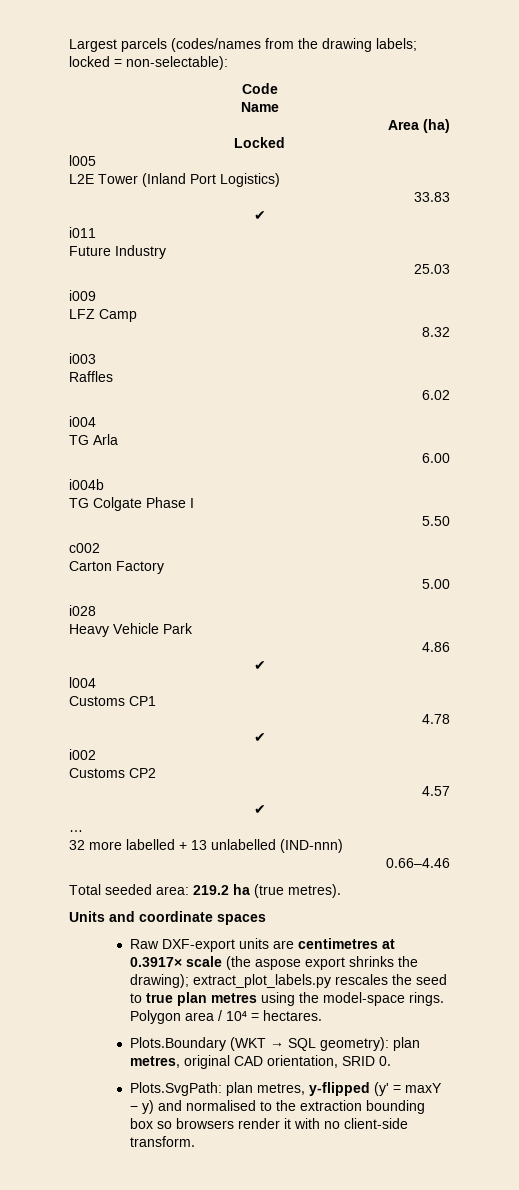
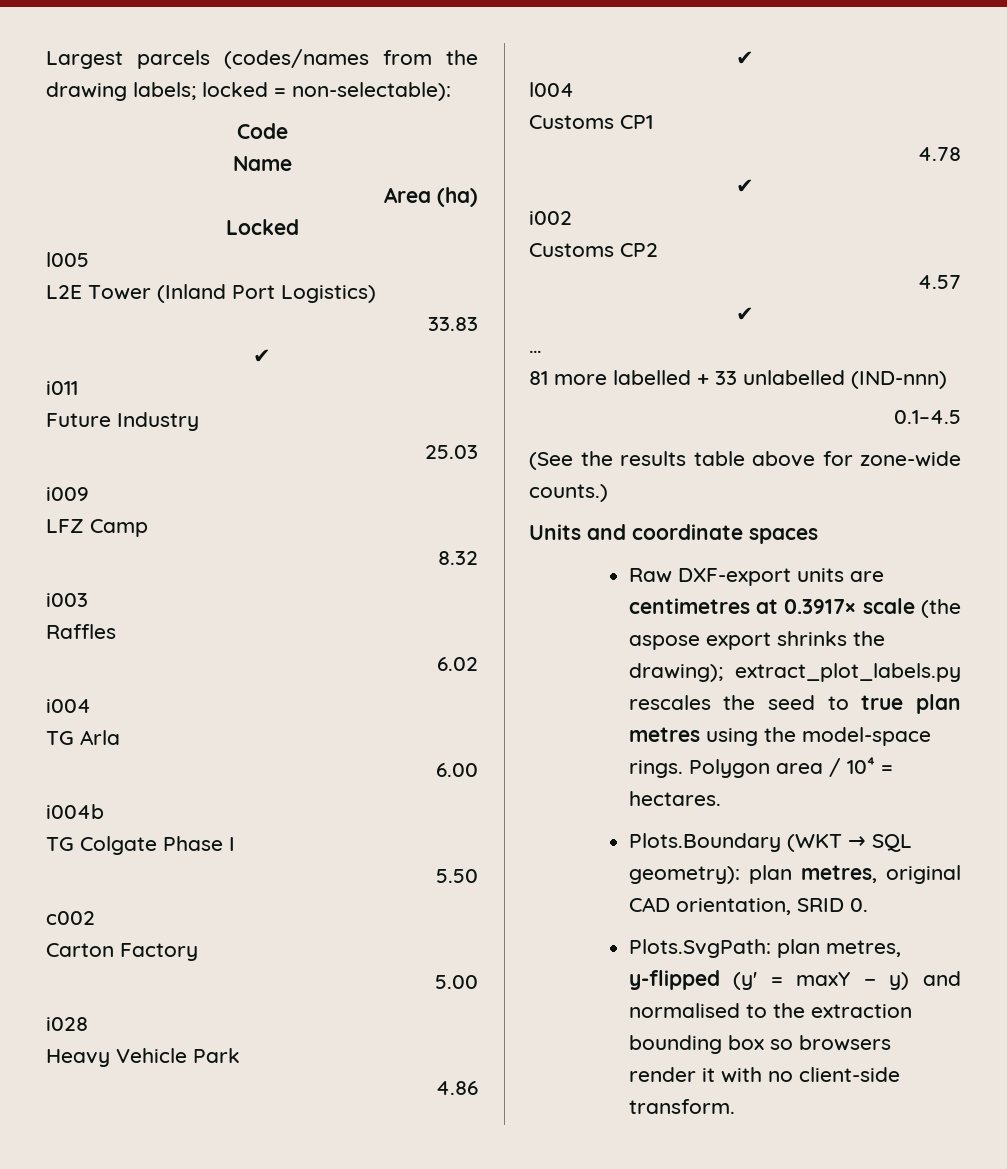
[69,840,85,850] 32 -> [529,371,548,385] 81
[191,840,207,850] 13 -> [715,371,737,385] 33
[386,858,450,868] [69,884,341,898] 0.66–4.46 // Total seeded area: 219.2 ha (true metres). -> [894,410,961,424] [529,451,961,470] [529,484,608,502] 0.1–4.5 // (See the results table above for zone-wide counts.)

